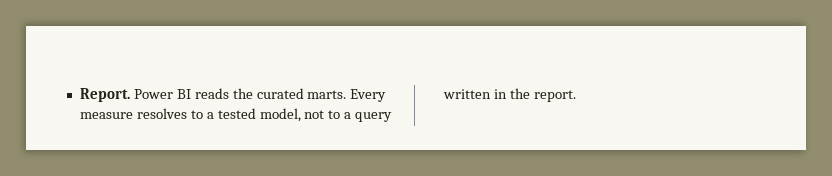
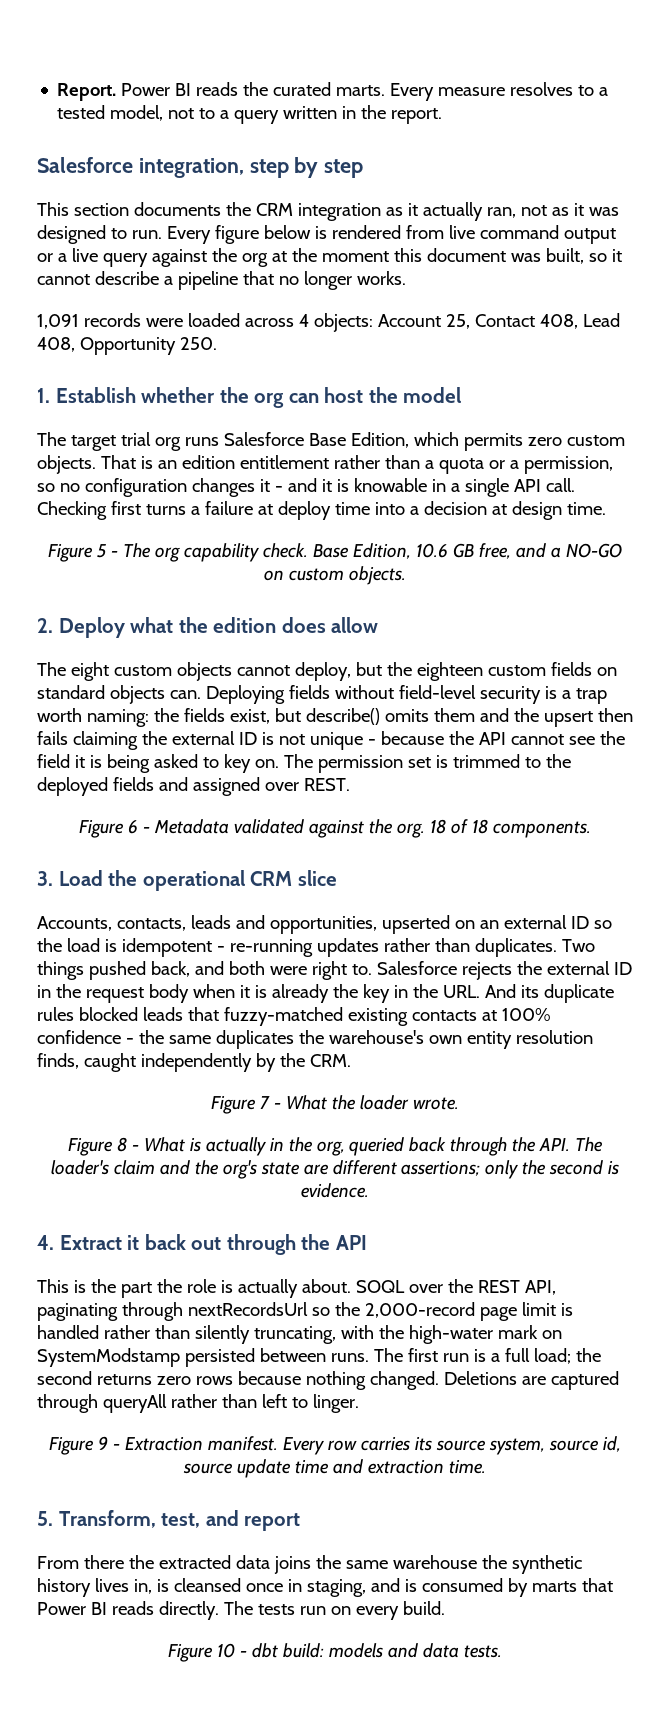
(576, 96) none -> [37,157,364,178] [37,202,619,221] [37,225,616,244] [37,248,622,267] [37,271,406,290] [37,313,620,332] [37,337,217,355] [37,387,462,408] [37,432,625,451] [37,455,613,474] [37,478,575,497] [37,501,606,520] [48,543,622,562] [264,566,406,585] [37,617,379,638] [37,662,617,681] [37,685,607,704] [37,708,633,727] [37,731,625,750] [37,754,571,773] [37,777,350,796] [79,819,591,838] [37,870,337,891] [37,915,612,934] [37,938,595,957] [37,961,632,980] [37,984,614,1003] [37,1007,551,1026] [37,1030,593,1049] [37,1053,351,1072] [211,1095,459,1114] [67,1137,604,1156] [50,1160,620,1179] [301,1183,369,1198] [37,1234,367,1255] [37,1279,556,1298] [37,1302,573,1321] [37,1325,562,1344] [37,1348,601,1367] [37,1371,619,1390] [37,1394,359,1413] [49,1436,621,1455] [183,1459,486,1478] [37,1510,301,1531] [37,1555,582,1574] [37,1578,613,1597] [37,1601,445,1620] [168,1643,502,1662] // Salesforce integration, step by step // This section documents the CRM integration as it actually ran, not as it was designed to run. Every figure below is rendered from live command output or a live query against the org at the moment this document was built, so it cannot describe a pipeline that no longer works. // 1,091 records were loaded across 4 objects: Account 25, Contact 408, Lead 408, Opportunity 250. // 1. Establish whether the org can host the model // The target trial org runs Salesforce Base Edition, which permits zero custom objects. That is an edition entitlement rather than a quota or a permission, so no configuration changes it - and it is knowable in a single API call. Checking first turns a failure at deploy time into a decision at design time. // Figure 5 - The org capability check. Base Edition, 10.6 GB free, and a NO-GO on custom objects. // 2. Deploy what the edition does allow // The eight custom objects cannot deploy, but the eighteen custom fields on standard objects can. Deploying fields without field-level security is a trap worth naming: the fields exist, but describe() omits them and the upsert then fails claiming the external ID is not unique - because the API cannot see the field it is being asked to key on. The permission set is trimmed to the deployed fields and assigned over REST. // Figure 6 - Metadata validated against the org. 18 of 18 components. // 3. Load the operational CRM slice // Accounts, contacts, leads and opportunities, upserted on an external ID so the load is idempotent - re-running updates rather than duplicates. Two things pushed back, and both were right to. Salesforce rejects the external ID in the request body when it is already the key in the URL. And its duplicate rules blocked leads that fuzzy-matched existing contacts at 100% confidence - the same duplicates the warehouse's own entity resolution finds, caught independently by the CRM. // Figure 7 - What the loader wrote. // Figure 8 - What is actually in the org, queried back through the API. The loader's claim and the org's state are different assertions; only the second is evidence. // 4. Extract it back out through the API // This is the part the role is actually about. SOQL over the REST API, paginating through nextRecordsUrl so the 2,000-record page limit is handled rather than silently truncating, with the high-water mark on SystemModstamp persisted between runs. The first run is a full load; the second returns zero rows because nothing changed. Deletions are captured through queryAll rather than left to linger. // Figure 9 - Extraction manifest. Every row carries its source system, source id, source update time and extraction time. // 5. Transform, test, and report // From there the extracted data joins the same warehouse the synthetic history lives in, is cleansed once in staging, and is consumed by marts that Power BI reads directly. The tests run on every build. // Figure 10 - dbt build: models and data tests.

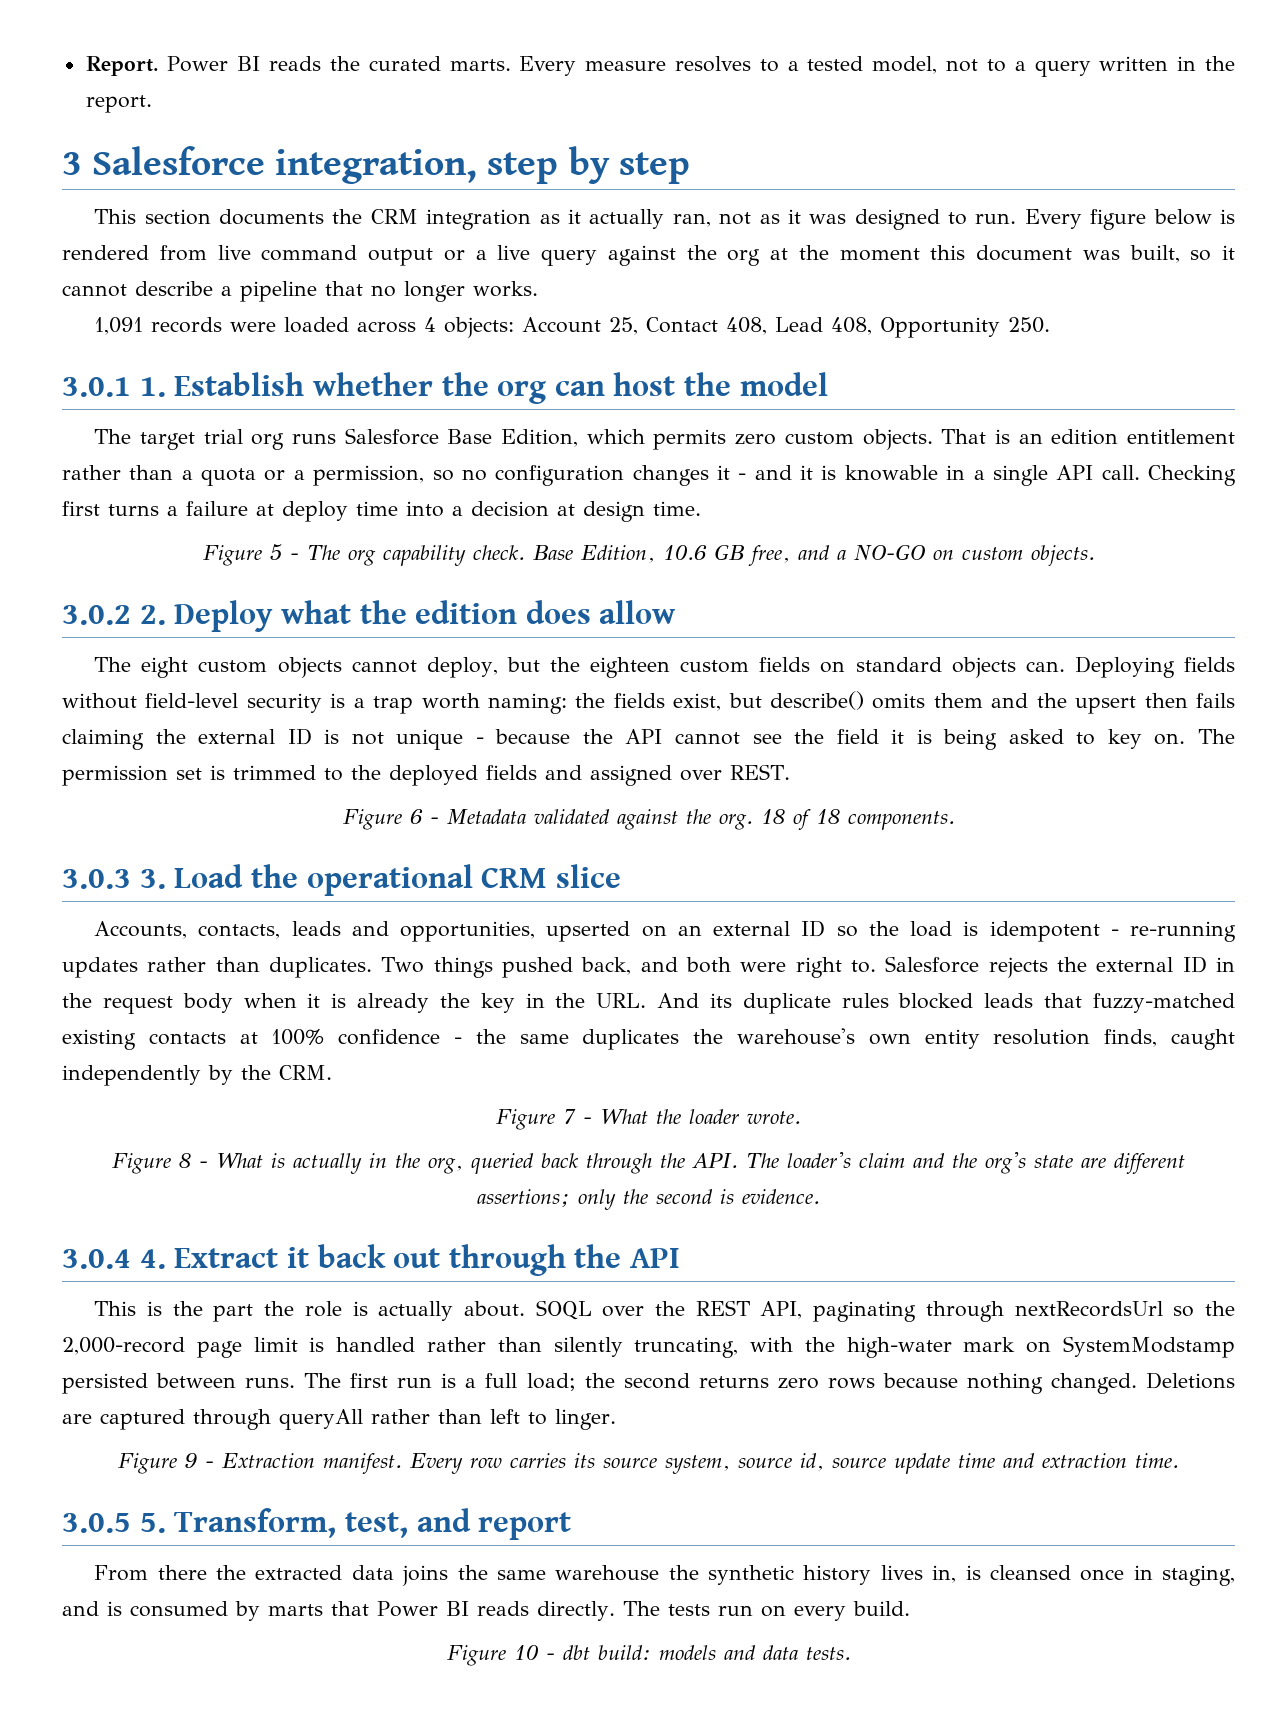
(443, 116) none -> [62,152,82,175] 3
(217, 343) none -> [62,377,131,397] 3.0.1
(406, 575) none -> [62,605,131,625] 3.0.2
(591, 829) none -> [62,869,131,889] 3.0.3
(369, 1190) none -> [62,1249,131,1269] 3.0.4
(486, 1467) none -> [62,1513,131,1533] 3.0.5

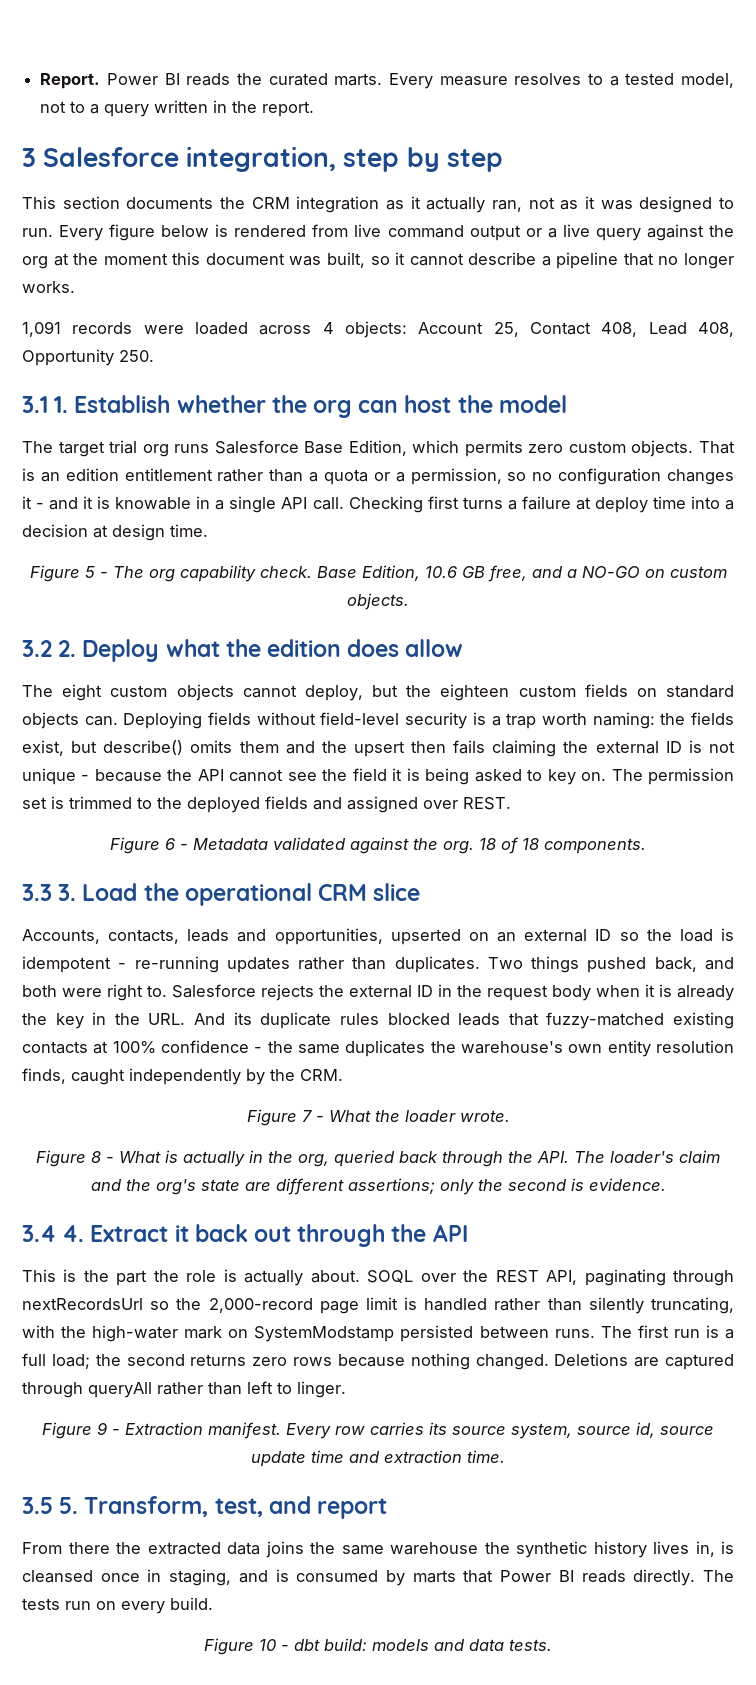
[62,377,131,397] 3.0.1 -> [22,396,48,413] 3.1
[62,605,131,625] 3.0.2 -> [22,640,52,657] 3.2
[62,869,131,889] 3.0.3 -> [22,884,52,901] 3.3
[62,1249,131,1269] 3.0.4 -> [22,1225,56,1242] 3.4
[62,1513,131,1533] 3.0.5 -> [22,1497,53,1514] 3.5

